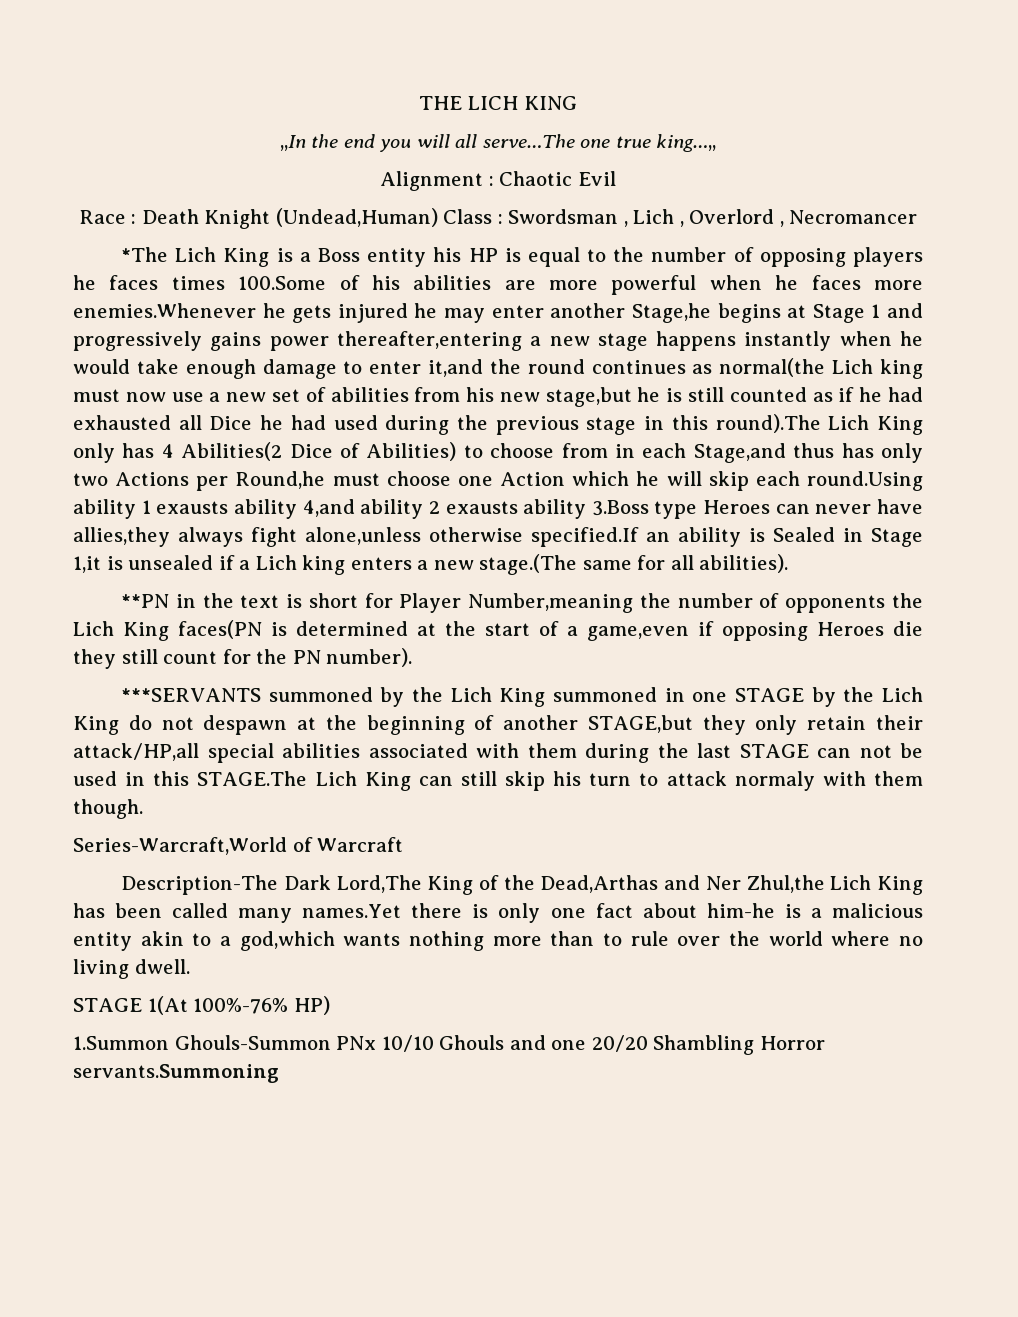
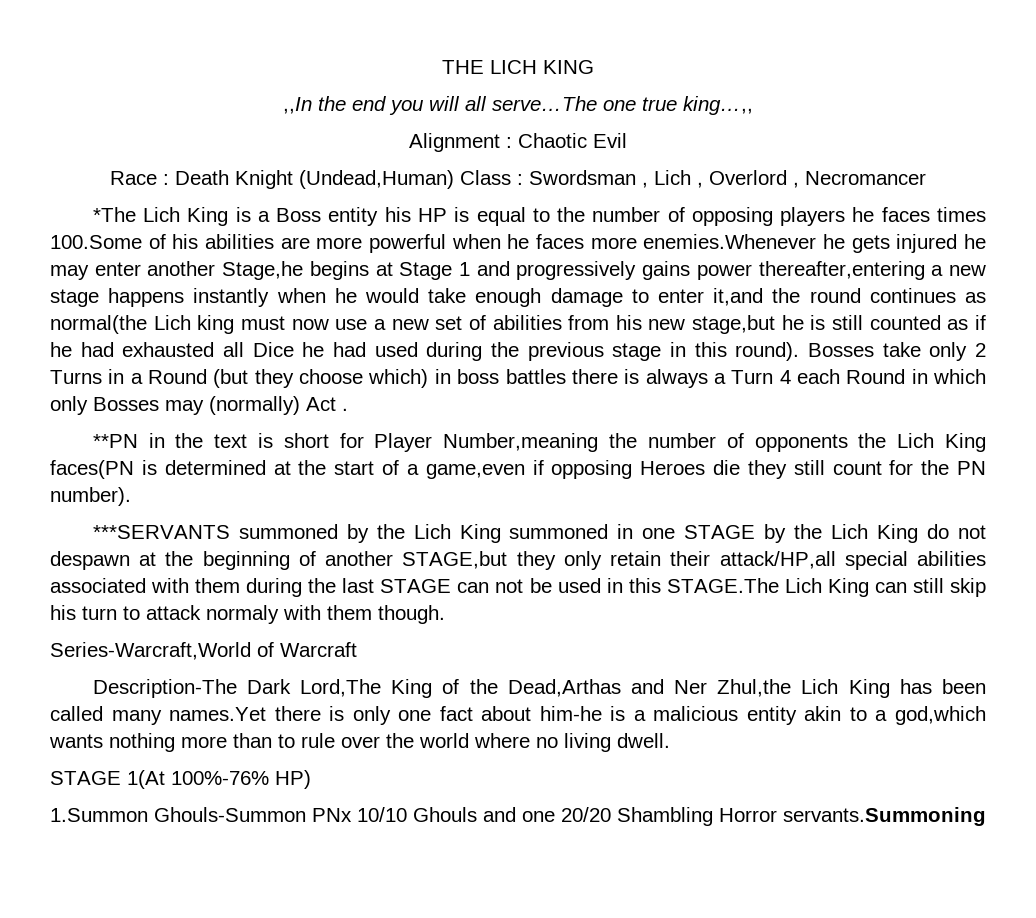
[715,414,924,435] [73,442,923,463] [73,471,924,491] [73,499,923,519] [73,527,923,547] [73,554,789,575] round).The Lich King only has 4 Abilities(2 Dice of Abilities) to choose from in each Stage,and thus has only two Actions per Round,he must choose one Action which he will skip each round.Using ability 1 exausts ability 4,and ability 2 exausts ability 3.Boss type Heroes can never have allies,they always fight alone,unless otherwise specified.If an ability is Sealed in Stage 1,it is unsealed if a Lich king enters a new stage.(The same for all abilities). -> [735,342,986,361] [50,369,987,388] [50,396,348,415] round). Bosses take only 2 Turns in a Round (but they choose which) in boss battles there is always a Turn 4 each Round in which only Bosses may (normally) Act .

